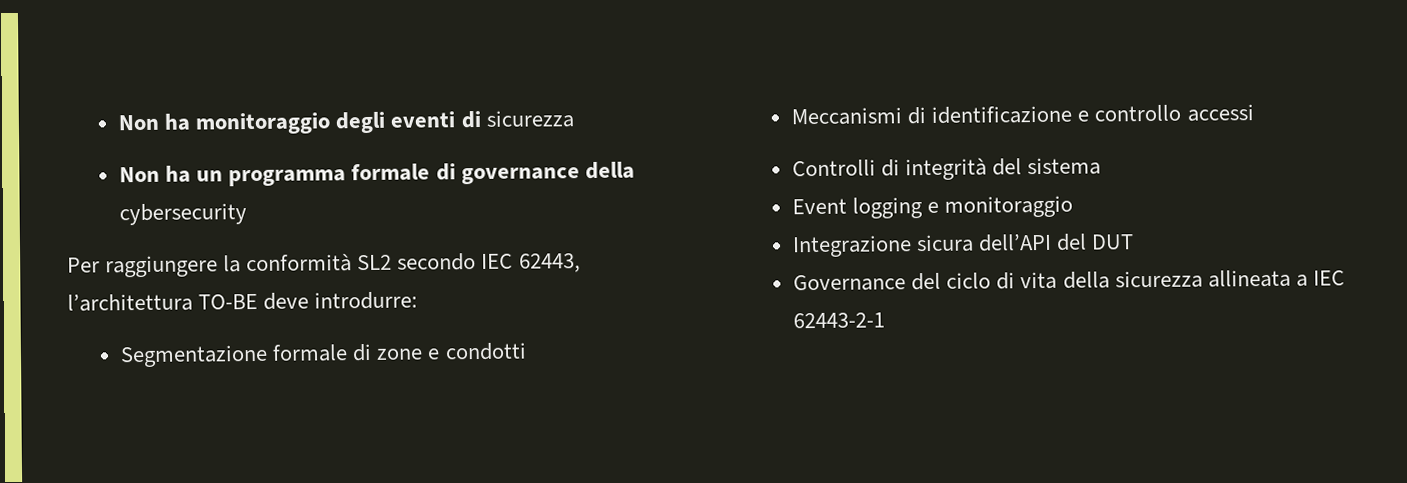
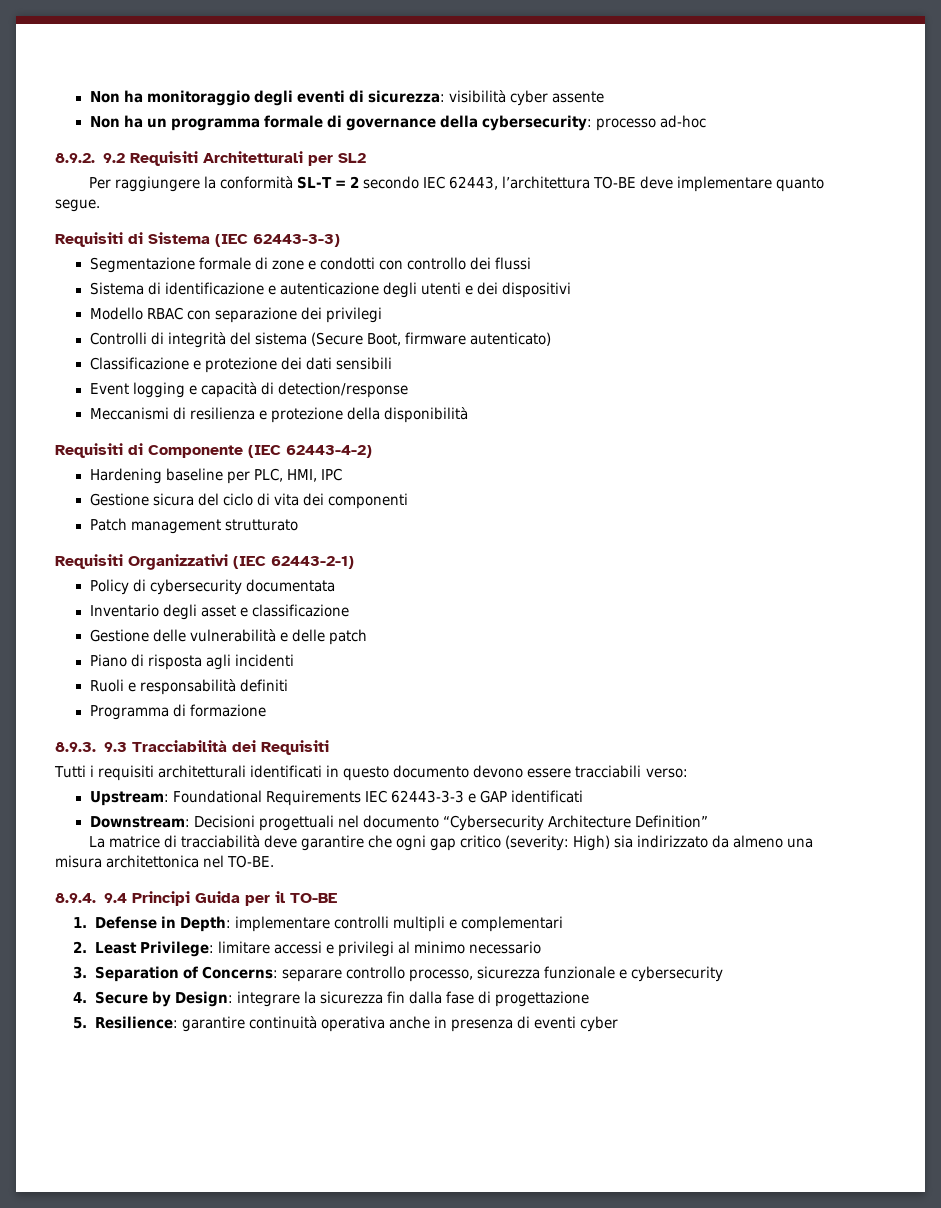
[485,110,574,128] sicurezza -> [368,90,605,106] sicurezza: visibilità cyber assente
[119,203,248,226] cybersecurity -> [482,115,707,131] [55,151,366,166] cybersecurity: processo ad-hoc // 8.9.2. 9.2 Requisiti Architetturali per SL2
[357,254,393,271] SL2 -> [296,176,359,189] SL-T = 2
[314,291,419,310] introdurre: -> [677,176,825,192] [55,199,100,212] [55,232,340,247] implementare quanto segue. // Requisiti di Sistema (IEC 62443-3-3)
[791,104,1254,126] // Meccanismi di identificazione e controllo accessi -> [379,257,532,270] [89,282,572,298] [89,307,383,323] con controllo dei flussi // Sistema di identificazione e autenticazione degli utenti e dei dispositivi // Modello RBAC con separazione dei privilegi
[792,195,1074,219] [792,233,1135,258] [793,269,1345,292] [793,312,886,329] // Event logging e monitoraggio // Integrazione sicura dell’API del DUT // Governance del ciclo di vita della sicurezza allineata a IEC 62443-2-1 -> [311,332,552,346] [89,357,393,373] [89,382,409,398] [89,407,469,423] [55,443,372,458] [89,468,343,484] [89,493,409,509] [89,518,298,534] [55,554,354,570] [89,579,335,595] [89,604,350,620] [89,629,368,645] [89,654,295,670] [89,679,288,695] [89,704,266,720] [55,740,329,755] [54,765,688,781] [89,790,584,806] [89,815,709,831] [88,835,814,851] [55,855,275,868] [55,891,337,906] [73,916,564,932] [73,941,542,957] [73,966,724,982] [73,991,590,1007] [73,1016,619,1032] (Secure Boot, firmware autenticato) // Classificazione e protezione dei dati sensibili // Event logging e capacità di detection/response // Meccanismi di resilienza e protezione della disponibilità // Requisiti di Componente (IEC 62443-4-2) // Hardening baseline per PLC, HMI, IPC // Gestione sicura del ciclo di vita dei componenti // Patch management strutturato // Requisiti Organizzativi (IEC 62443-2-1) // Policy di cybersecurity documentata // Inventario degli asset e classificazione // Gestione delle vulnerabilità e delle patch // Piano di risposta agli incidenti // Ruoli e responsabilità definiti // Programma di formazione // 8.9.3. 9.3 Tracciabilità dei Requisiti // Tutti i requisiti architetturali identificati in questo documento devono essere tracciabili verso: // Upstream: Foundational Requirements IEC 62443-3-3 e GAP identificati // Downstream: Decisioni progettuali nel documento “Cybersecurity Architecture Definition” // La matrice di tracciabilità deve garantire che ogni gap critico (severity: High) sia indirizzato da almeno una misura architettonica nel TO-BE. // 8.9.4. 9.4 Principi Guida per il TO-BE // 1. Defense in Depth: implementare controlli multipli e complementari // 2. Least Privilege: limitare accessi e privilegi al minimo necessario // 3. Separation of Concerns: separare controllo processo, sicurezza funzionale e cybersecurity // 4. Secure by Design: integrare la sicurezza fin dalla fase di progettazione // 5. Resilience: garantire continuità operativa anche in presenza di eventi cyber

